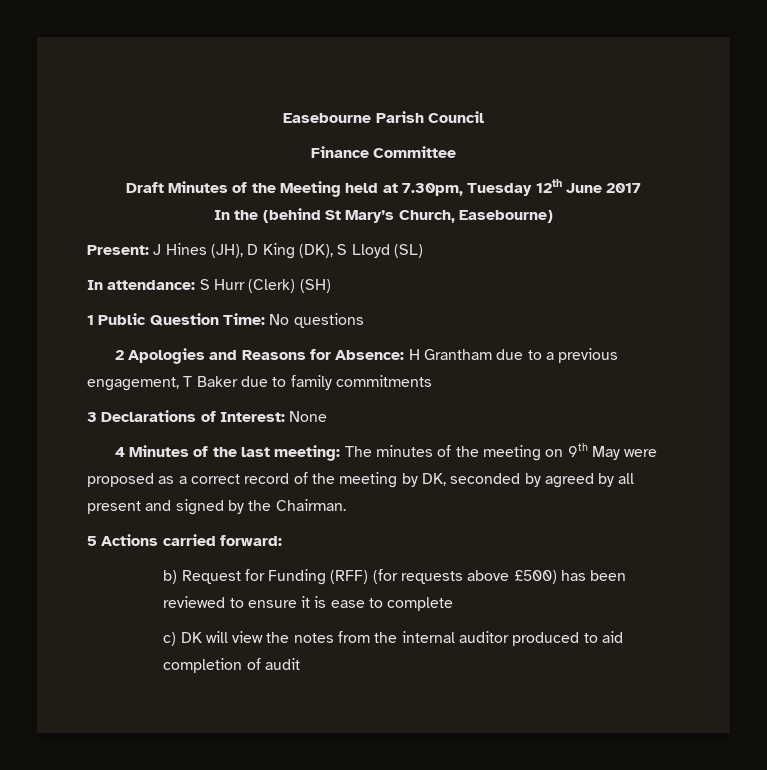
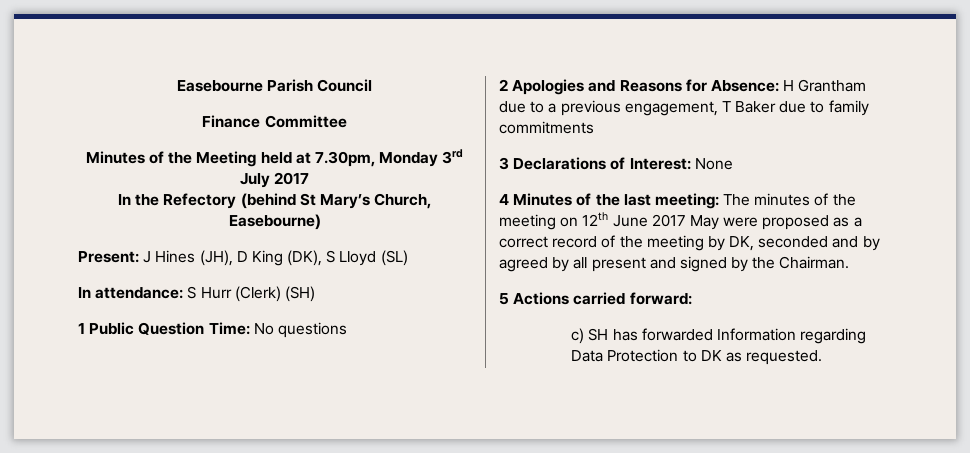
[125,182,164,193] Draft -> (347, 121) none
[467,179,602,196] Tuesday 12th June -> [379,149,464,167] [239,173,270,188] Monday 3rd July
(259, 215) none -> [163,193,237,209] Refectory
[567,443,588,457] 9th -> [582,212,686,227] 12th June 2017
(521, 478) none -> [832,236,859,248] and
[163,569,627,585] [163,596,454,611] [163,631,624,646] [163,658,300,673] b) Request for Funding (RFF) (for requests above £500) has been reviewed to ensure it is ease to complete // c) DK will view the notes from the internal auditor produced to aid completion of audit -> [571,328,867,344] [571,349,823,365] c) SH has forwarded Information regarding Data Protection to DK as requested.

